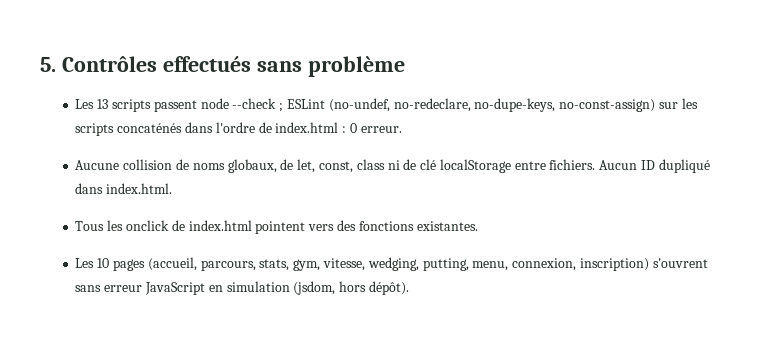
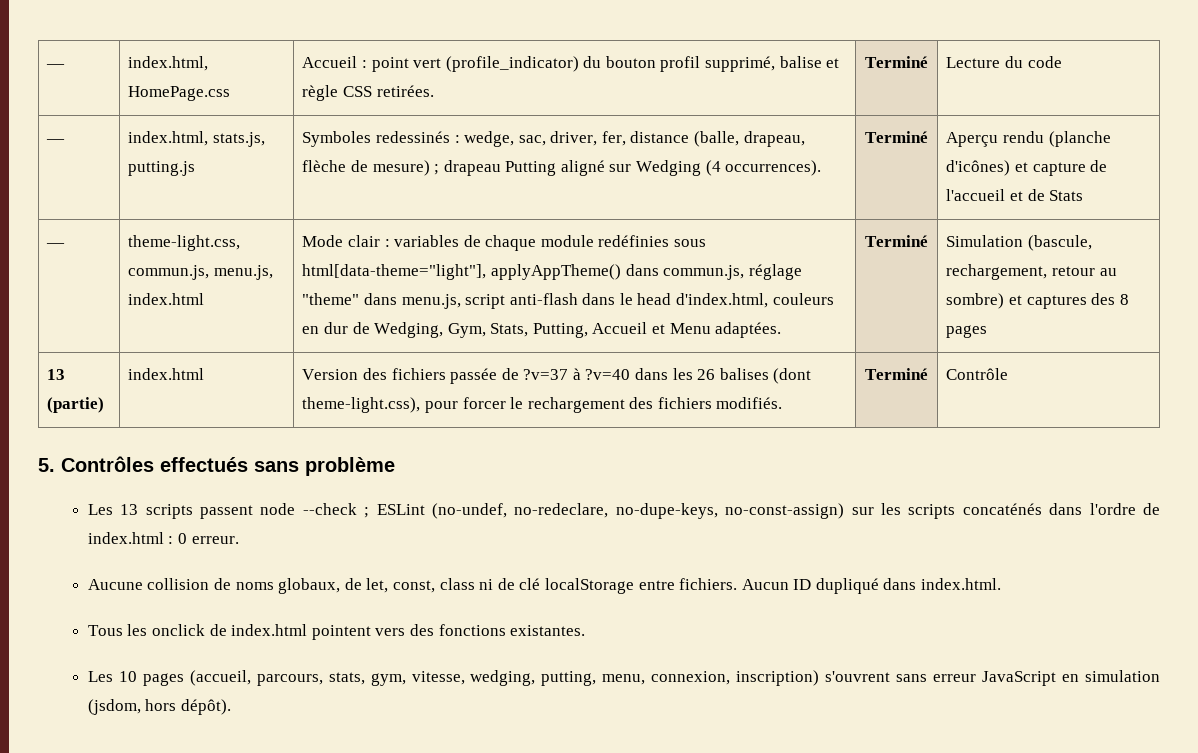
(40, 64) none -> [46,64,66,68] [128,56,209,71] [128,86,231,101] [302,56,840,72] [302,85,434,101] [865,56,928,68] [946,56,1062,68] [46,139,66,143] [128,131,265,147] [128,161,196,176] [302,131,805,147] [302,160,822,176] [865,131,928,143] [946,131,1111,147] [946,160,1108,176] [946,189,1084,201] [46,243,66,247] [128,235,241,251] [128,265,273,280] [128,293,205,305] [302,235,707,251] [302,264,802,280] [302,293,834,309] [302,322,782,338] [865,235,928,247] [946,235,1092,251] [946,264,1117,280] [946,293,1129,309] [946,325,988,338] [47,369,66,380] [47,397,105,413] [128,368,205,380] [302,368,812,384] [302,397,783,413] [865,368,928,380] [946,368,1009,380] — | index.html, HomePage.css | Accueil : point vert (profile_indicator) du bouton profil supprimé, balise et règle CSS retirées. | Terminé | Lecture du code // — | index.html, stats.js, putting.js | Symboles redessinés : wedge, sac, driver, fer, distance (balle, drapeau, flèche de mesure) ; drapeau Putting aligné sur Wedging (4 occurrences). | Terminé | Aperçu rendu (planche d'icônes) et capture de l'accueil et de Stats // — | theme-light.css, commun.js, menu.js, index.html | Mode clair : variables de chaque module redéfinies sous html[data-theme="light"], applyAppTheme() dans commun.js, réglage "theme" dans menu.js, script anti-flash dans le head d'index.html, couleurs en dur de Wedging, Gym, Stats, Putting, Accueil et Menu adaptées. | Terminé | Simulation (bascule, rechargement, retour au sombre) et captures des 8 pages // 13 (partie) | index.html | Version des fichiers passée de ?v=37 à ?v=40 dans les 26 balises (dont theme-light.css), pour forcer le rechargement des fichiers modifiés. | Terminé | Contrôle //

